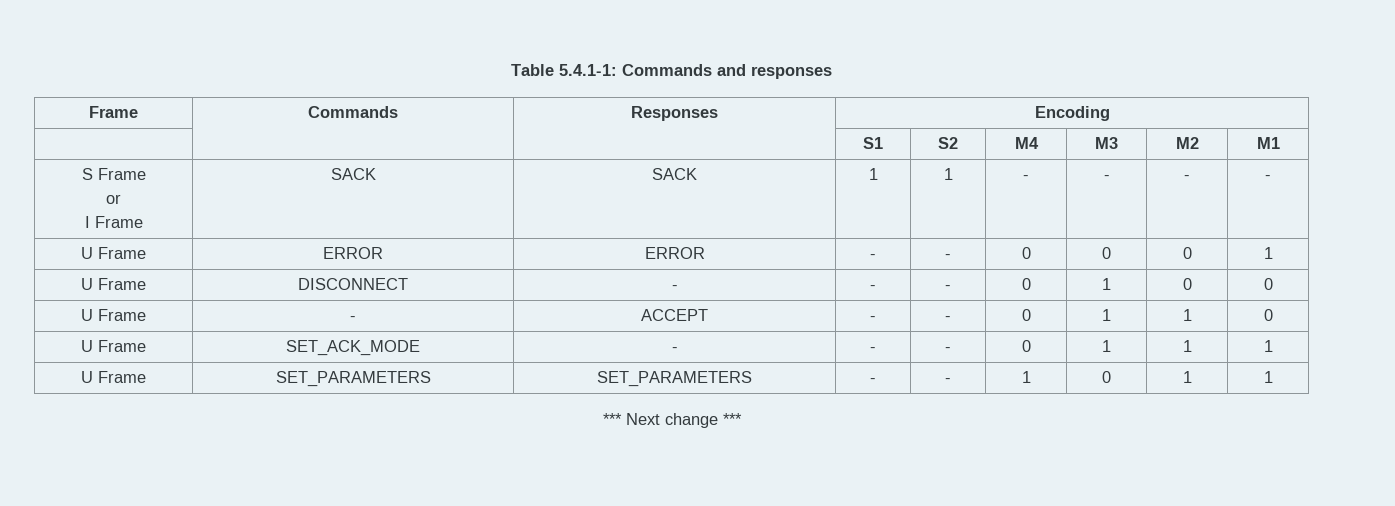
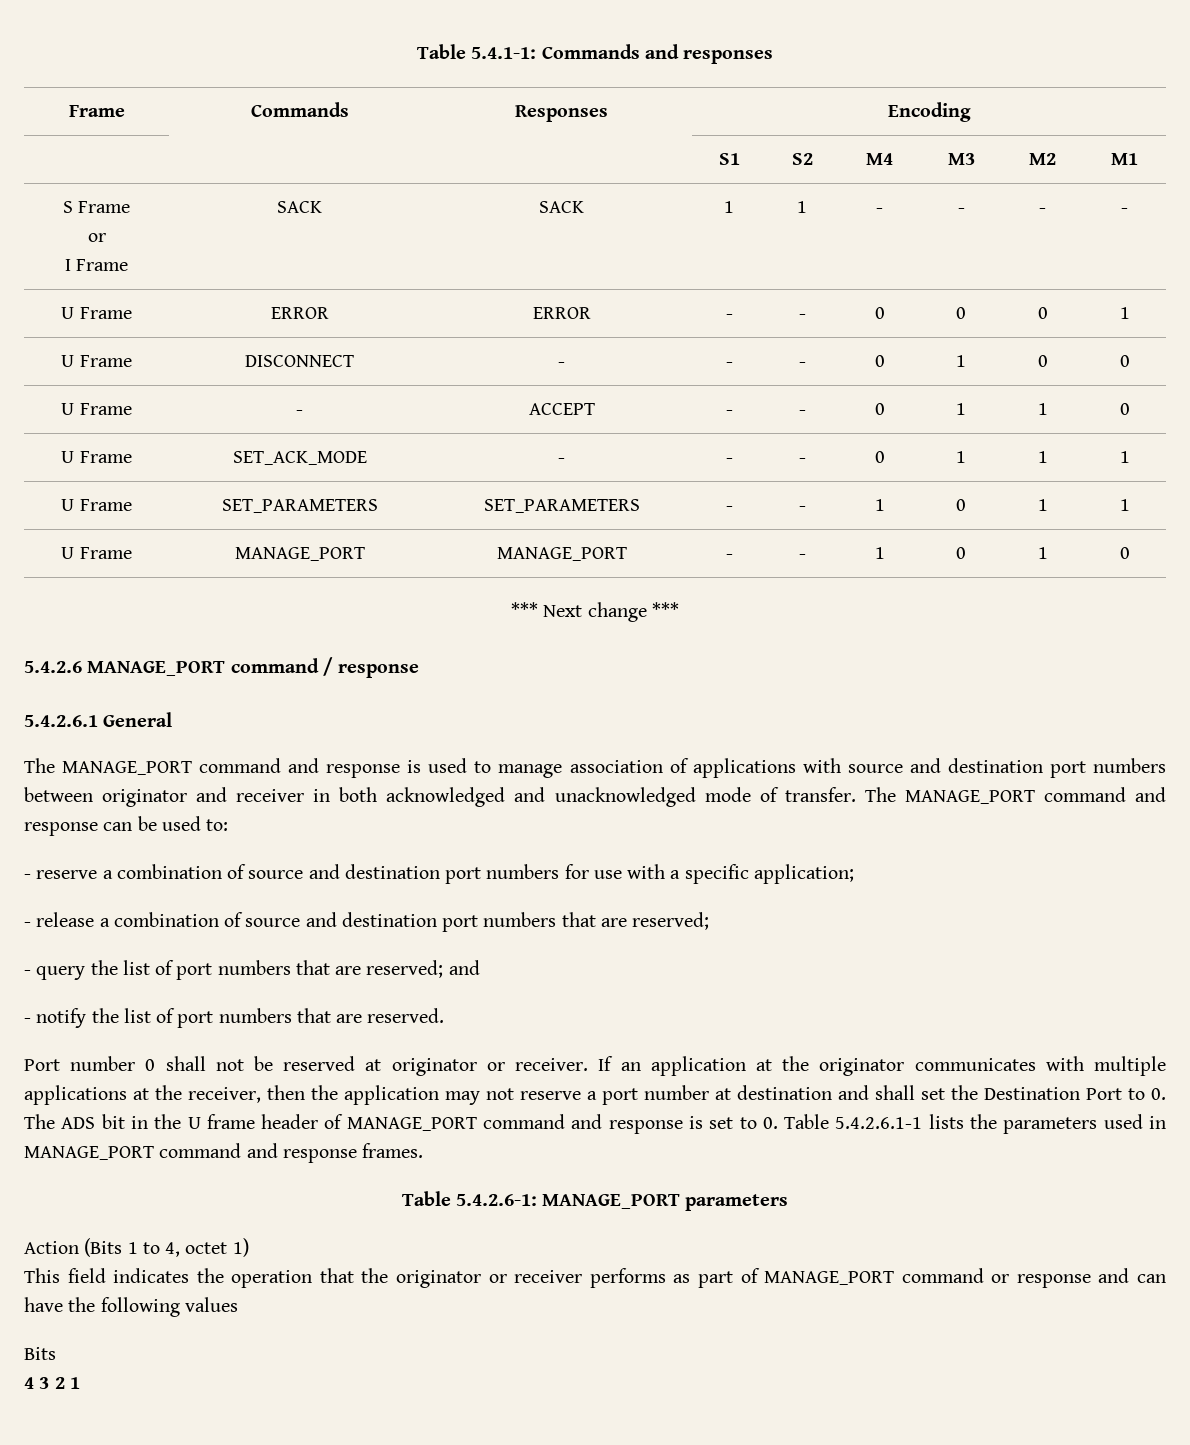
[602,413,742,428] // *** Next change *** -> [61,547,132,559] [234,547,365,561] [496,547,627,561] [725,554,733,559] [798,554,806,559] [874,547,885,559] [956,547,966,559] [1037,547,1048,559] [1119,547,1130,559] [511,602,679,622] [24,657,420,678] [24,712,173,727] [24,758,1166,778] [24,787,1167,807] [24,816,229,836] [24,864,854,884] [24,912,710,932] [24,960,480,980] [24,1008,445,1028] [24,1056,1166,1076] [24,1085,1166,1105] [24,1114,1167,1134] [24,1143,424,1163] [401,1191,789,1211] [24,1238,249,1257] [24,1268,1166,1288] [24,1297,238,1317] [24,1347,56,1360] [24,1377,80,1389] // U Frame | MANAGE_PORT | MANAGE_PORT | - | - | 1 | 0 | 1 | 0 // *** Next change *** // 5.4.2.6 MANAGE_PORT command / response // 5.4.2.6.1 General // The MANAGE_PORT command and response is used to manage association of applications with source and destination port numbers between originator and receiver in both acknowledged and unacknowledged mode of transfer. The MANAGE_PORT command and response can be used to: // - reserve a combination of source and destination port numbers for use with a specific application; // - release a combination of source and destination port numbers that are reserved; // - query the list of port numbers that are reserved; and // - notify the list of port numbers that are reserved. // Port number 0 shall not be reserved at originator or receiver. If an application at the originator communicates with multiple applications at the receiver, then the application may not reserve a port number at destination and shall set the Destination Port to 0. The ADS bit in the U frame header of MANAGE_PORT command and response is set to 0. Table 5.4.2.6.1-1 lists the parameters used in MANAGE_PORT command and response frames. // Table 5.4.2.6-1: MANAGE_PORT parameters // Action (Bits 1 to 4, octet 1) // This field indicates the operation that the originator or receiver performs as part of MANAGE_PORT command or response and can have the following values // Bits // 4 3 2 1

